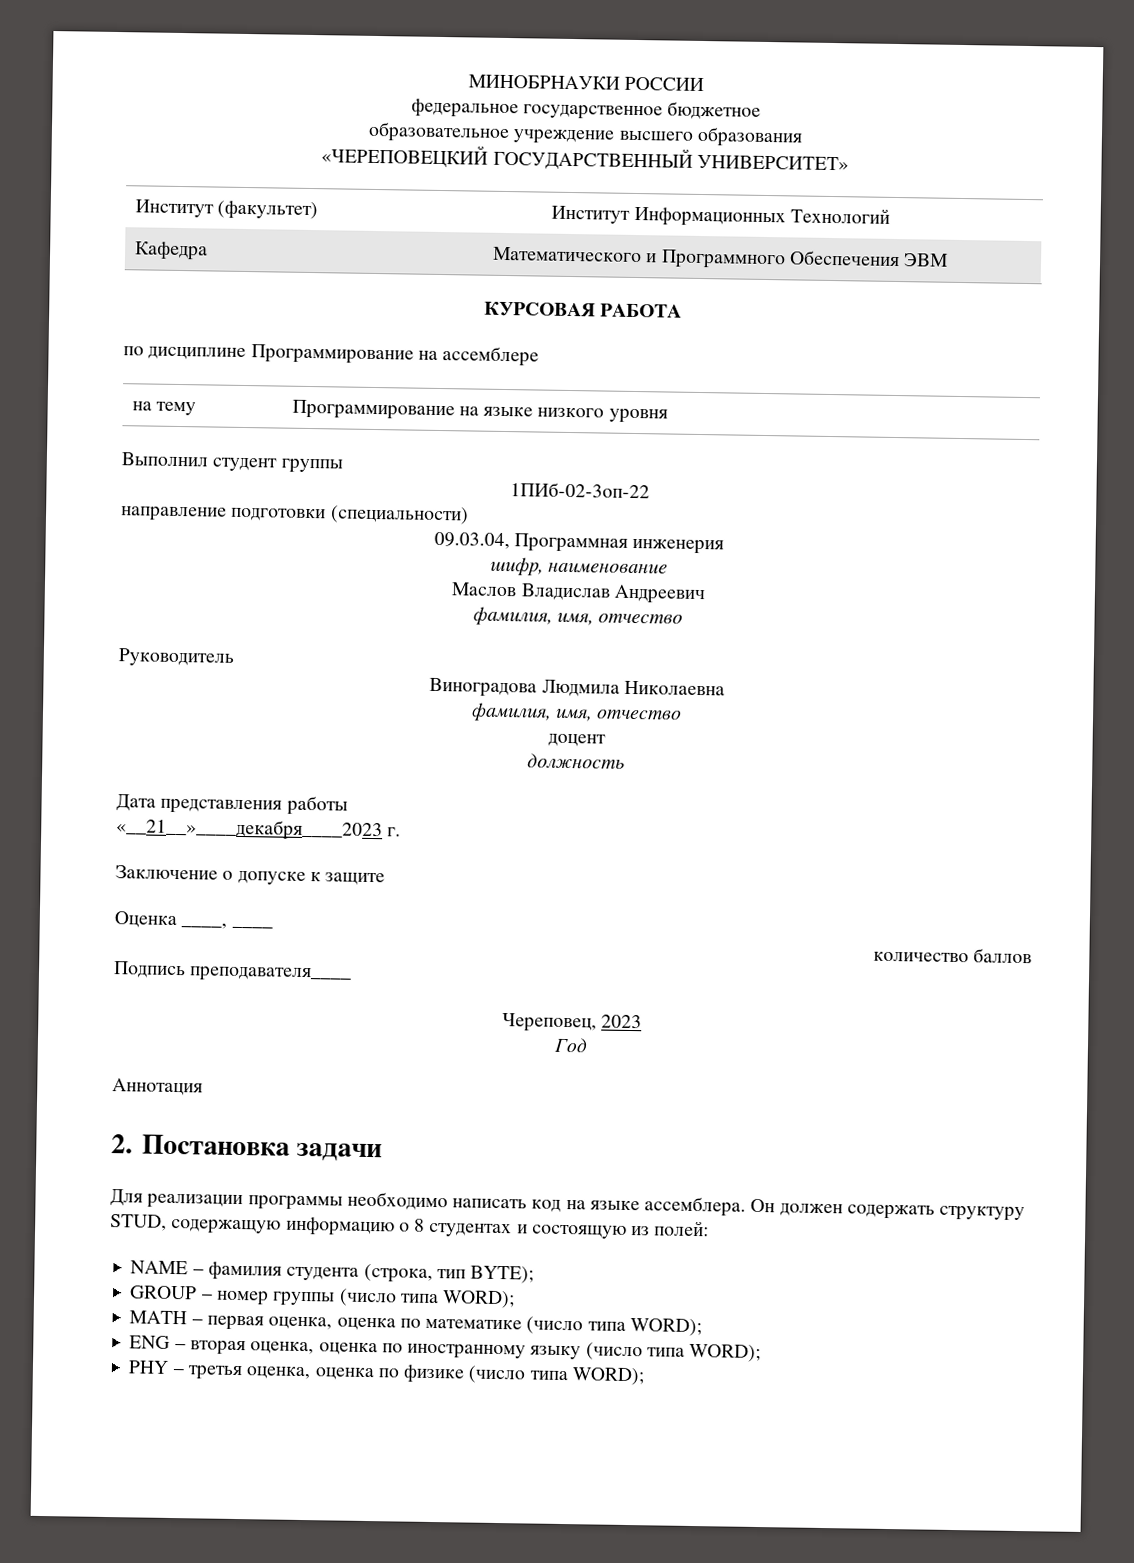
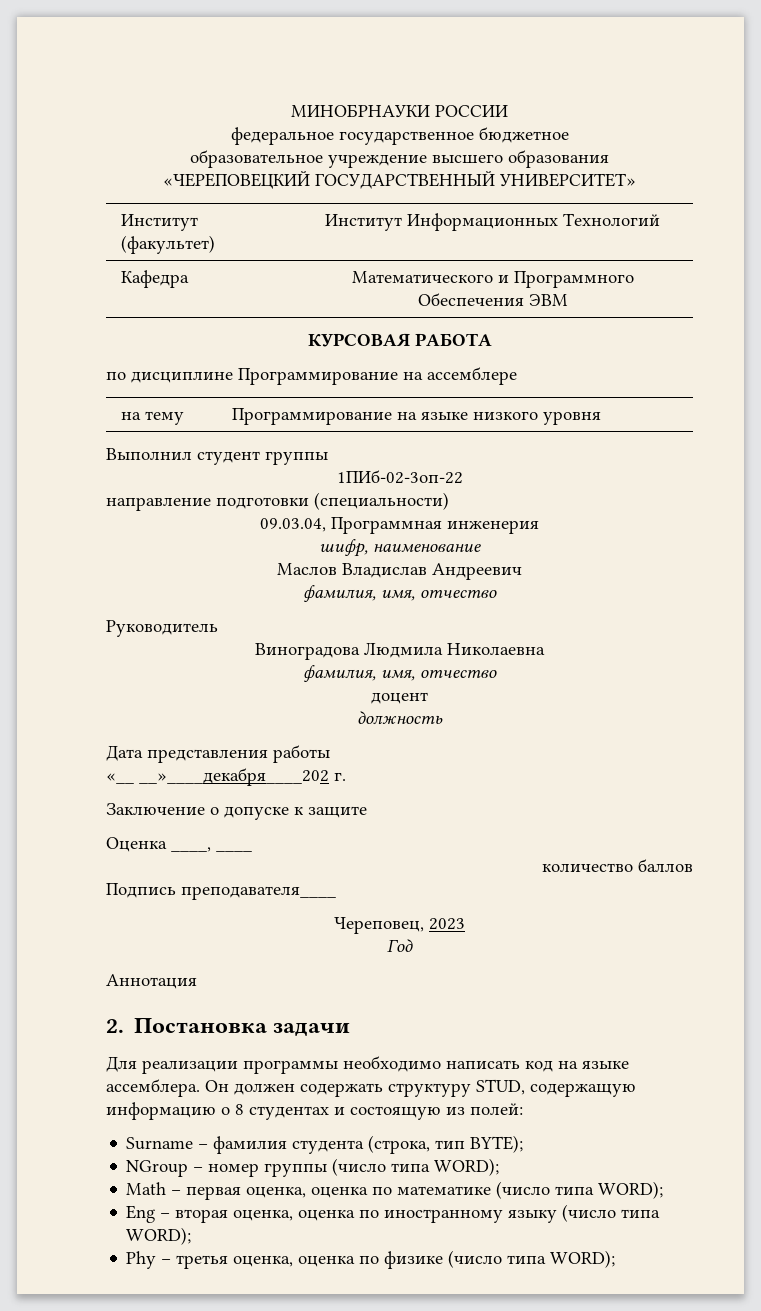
[116,818,383,842] «__21__»____декабря____2023 -> [106,768,329,786] «__ __»____декабря____202
[130,1260,189,1275] NAME -> [126,1137,194,1150] Surname
[130,1285,198,1300] GROUP -> [126,1160,189,1177] NGroup
[129,1310,188,1325] MATH -> [126,1182,167,1195] Math
[129,1335,171,1349] ENG -> [126,1205,156,1223] Eng
[128,1360,170,1374] PHY -> [126,1251,157,1269] Phy

